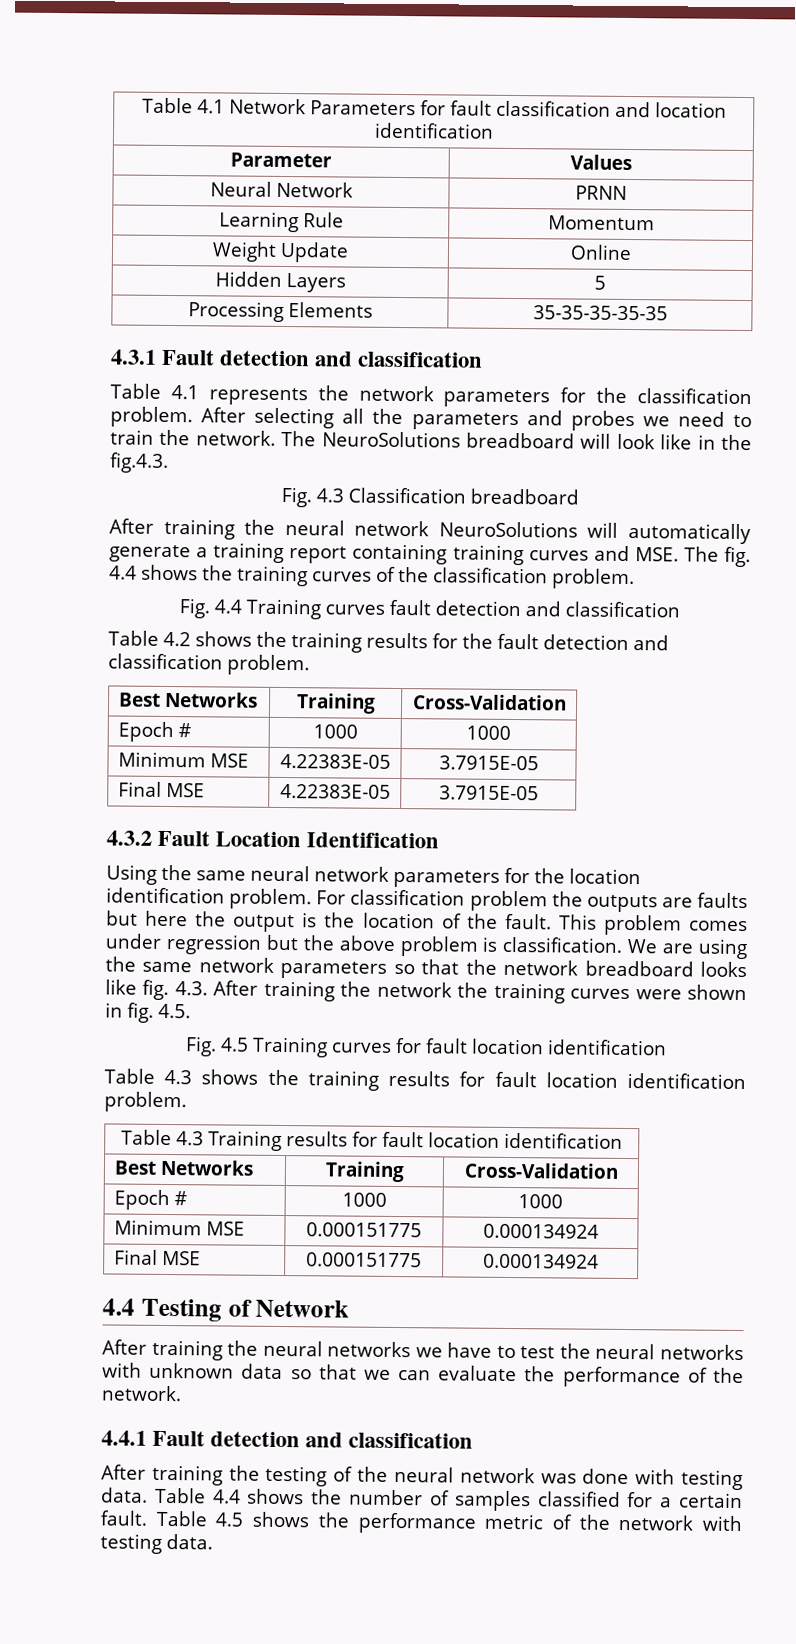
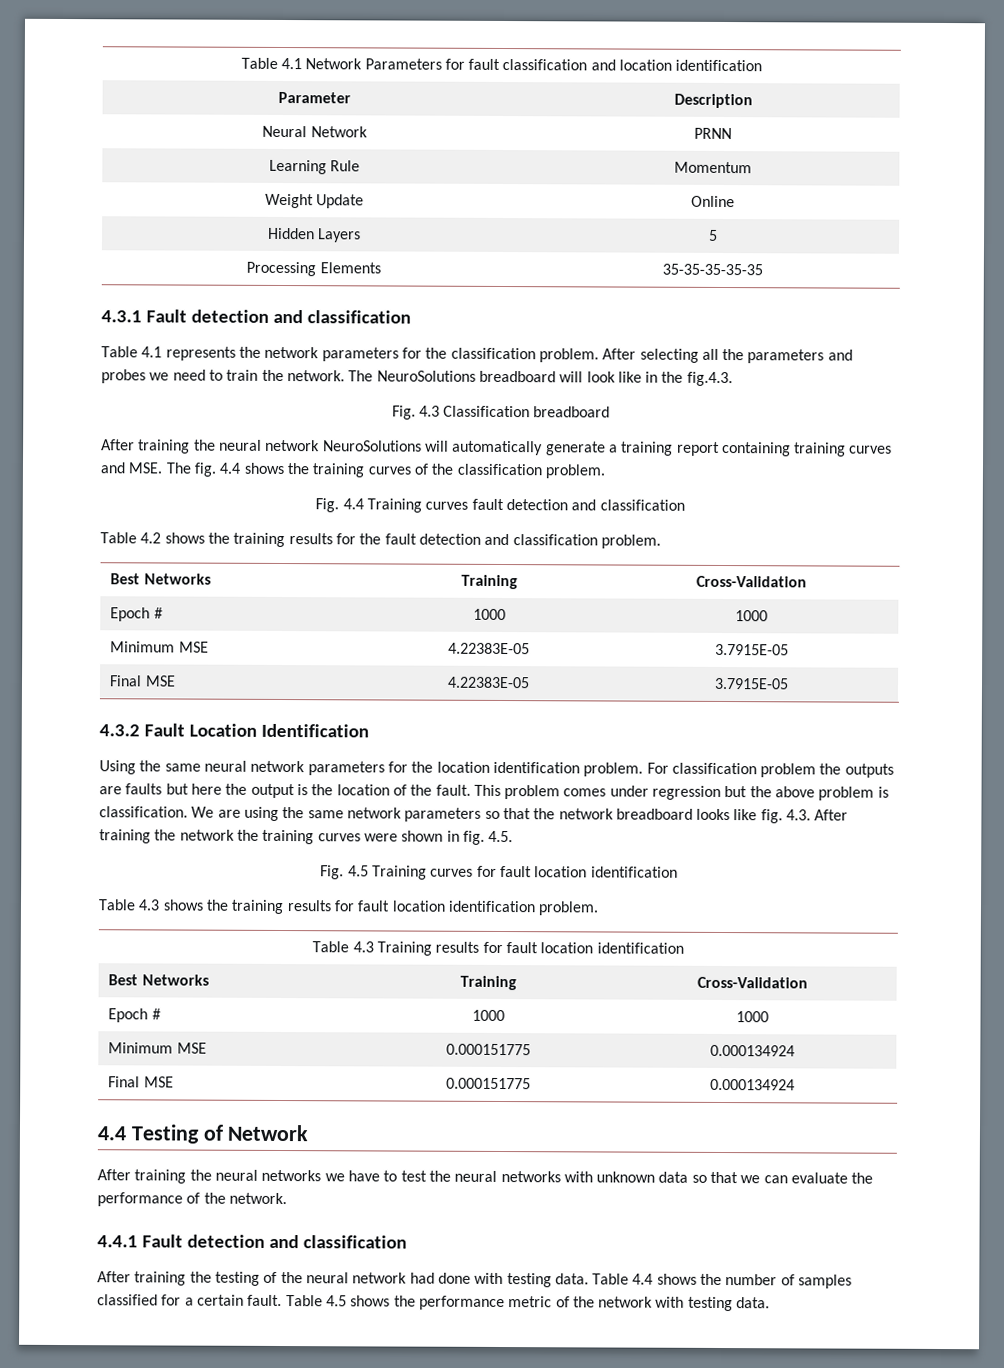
[570,154,632,171] Values -> [673,93,753,109] Description
[540,1473,577,1484] was -> [409,1272,435,1284] had

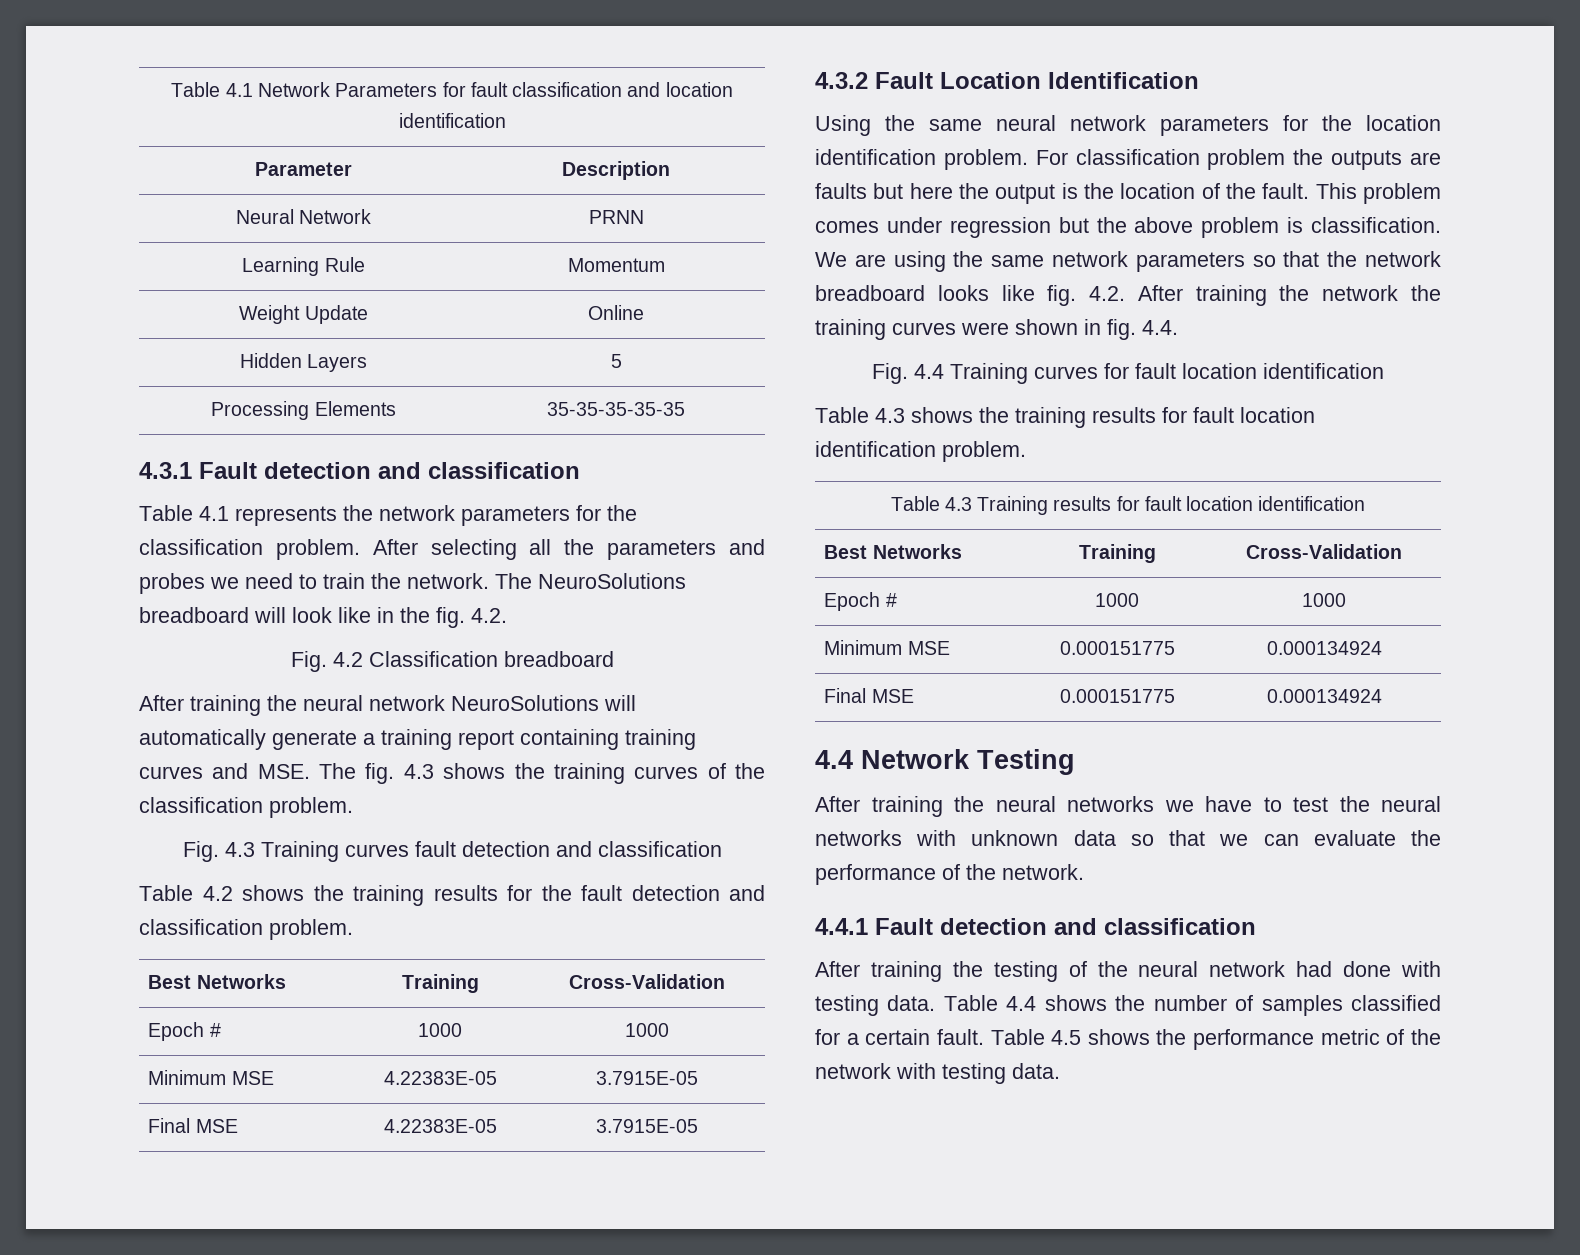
[686,371,733,387] [391,405,440,420] fig.4.3. // Fig. 4.3 -> [436,607,507,628] [290,651,363,672] fig. 4.2. // Fig. 4.2
[219,462,242,474] 4.4 -> [403,764,434,779] 4.3
[342,498,364,510] 4.4 -> [224,842,255,857] 4.3
[786,809,812,821] 4.3. -> [1089,286,1126,301] 4.2.
[488,830,514,843] [320,865,369,880] 4.5. // Fig. 4.5 -> [1142,320,1178,335] [872,363,944,384] 4.4. // Fig. 4.4
(126, 1133) none -> [861,749,970,769] Network
[202,1124,309,1142] of Network -> (1075, 762) none

